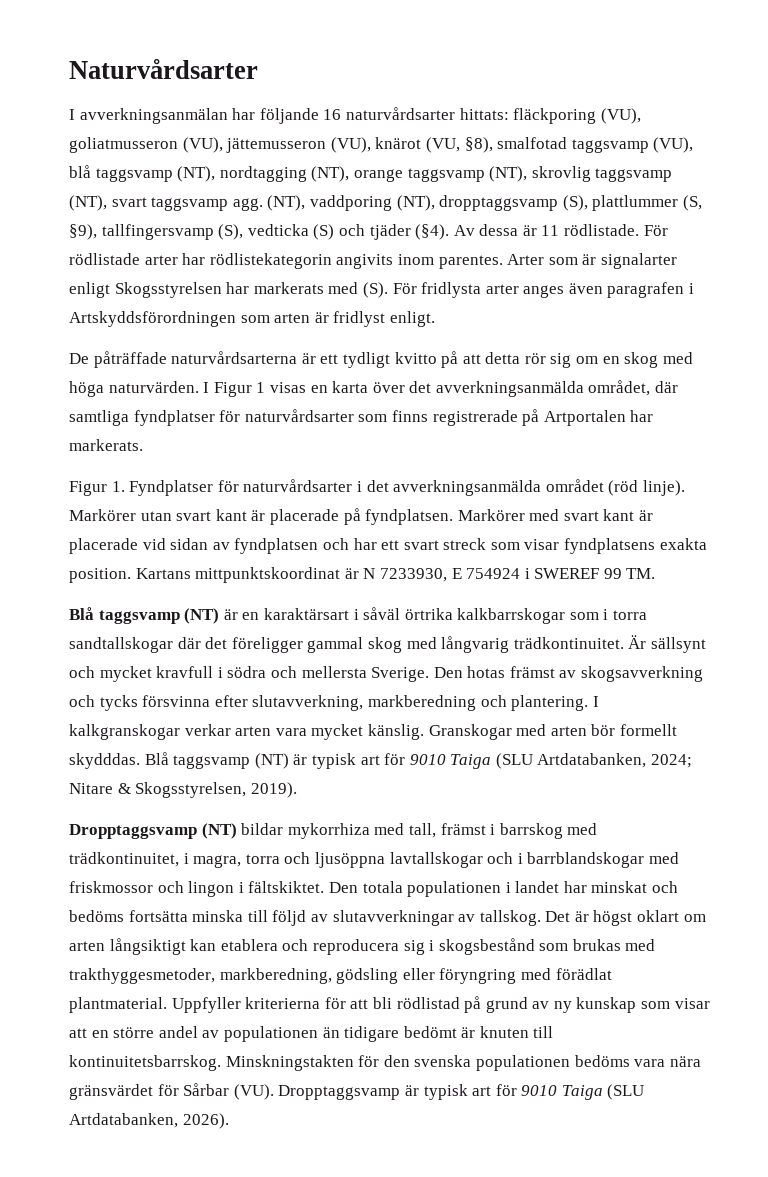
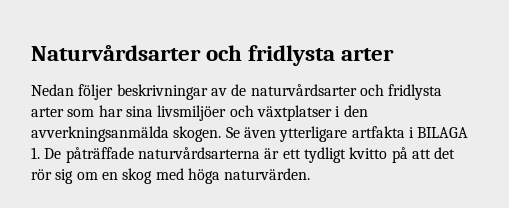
[69,107,641,124] [69,137,694,153] [69,165,673,182] [69,195,702,211] [69,224,668,240] [69,253,677,269] [69,282,695,298] [69,311,435,327] // I avverkningsanmälan har följande 16 naturvårdsarter hittats: fläckporing (VU), goliatmusseron (VU), jättemusseron (VU), knärot (VU, §8), smalfotad taggsvamp (VU), blå taggsvamp (NT), nordtagging (NT), orange taggsvamp (NT), skrovlig taggsvamp (NT), svart taggsvamp agg. (NT), vaddporing (NT), dropptaggsvamp (S), plattlummer (S, §9), tallfingersvamp (S), vedticka (S) och tjäder (§4). Av dessa är 11 rödlistade. För rödlistade arter har rödlistekategorin angivits inom parentes. Arter som är signalarter enligt Skogsstyrelsen har markerats med (S). För fridlysta arter anges även paragrafen i Artskyddsförordningen som arten är fridlyst enligt. // -> [206,45,395,66] [31,84,443,100] [31,105,368,121] [31,126,469,142] [31,147,40,159] och fridlysta arter // Nedan följer beskrivningar av de naturvårdsarter och fridlysta arter som har sina livsmiljöer och växtplatser i den avverkningsanmälda skogen. Se även ytterligare artfakta i BILAGA 1.
[485,352,521,364] detta -> [434,147,456,159] det
[203,380,679,397] [69,409,654,426] [69,439,143,451] [69,479,685,496] [69,508,654,525] [69,538,707,554] [69,567,656,583] [69,607,648,624] [69,635,706,653] [69,666,704,682] [69,695,599,711] [69,724,677,740] [69,752,693,769] [69,782,297,798] [69,823,598,839] [69,852,679,868] [69,881,679,897] [69,910,706,926] [69,938,656,955] [69,968,612,984] [69,996,710,1013] [69,1026,554,1042] [69,1055,701,1071] [69,1083,645,1100] [69,1113,229,1129] I Figur 1 visas en karta över det avverkningsanmälda området, där samtliga fyndplatser för naturvårdsarter som finns registrerade på Artportalen har markerats. // Figur 1. Fyndplatser för naturvårdsarter i det avverkningsanmälda området (röd linje). Markörer utan svart kant är placerade på fyndplatsen. Markörer med svart kant är placerade vid sidan av fyndplatsen och har ett svart streck som visar fyndplatsens exakta position. Kartans mittpunktskoordinat är N 7233930, E 754924 i SWEREF 99 TM. // Blå taggsvamp (NT) är en karaktärsart i såväl örtrika kalkbarrskogar som i torra sandtallskogar där det föreligger gammal skog med långvarig trädkontinuitet. Är sällsynt och mycket kravfull i södra och mellersta Sverige. Den hotas främst av skogsavverkning och tycks försvinna efter slutavverkning, markberedning och plantering. I kalkgranskogar verkar arten vara mycket känslig. Granskogar med arten bör formellt skydddas. Blå taggsvamp (NT) är typisk art för 9010 Taiga (SLU Artdatabanken, 2024; Nitare & Skogsstyrelsen, 2019). // Dropptaggsvamp (NT) bildar mykorrhiza med tall, främst i barrskog med trädkontinuitet, i magra, torra och ljusöppna lavtallskogar och i barrblandskogar med friskmossor och lingon i fältskiktet. Den totala populationen i landet har minskat och bedöms fortsätta minska till följd av slutavverkningar av tallskog. Det är högst oklart om arten långsiktigt kan etablera och reproducera sig i skogsbestånd som brukas med trakthyggesmetoder, markberedning, gödsling eller föryngring med förädlat plantmaterial. Uppfyller kriterierna för att bli rödlistad på grund av ny kunskap som visar att en större andel av populationen än tidigare bedömt är knuten till kontinuitetsbarrskog. Minskningstakten för den svenska populationen bedöms vara nära gränsvärdet för Sårbar (VU). Dropptaggsvamp är typisk art för 9010 Taiga (SLU Artdatabanken, 2026). -> (311, 174) none

